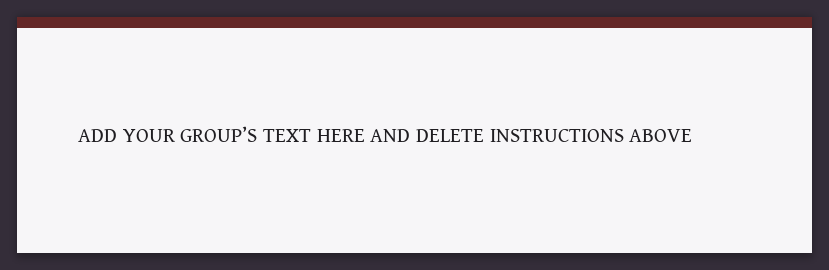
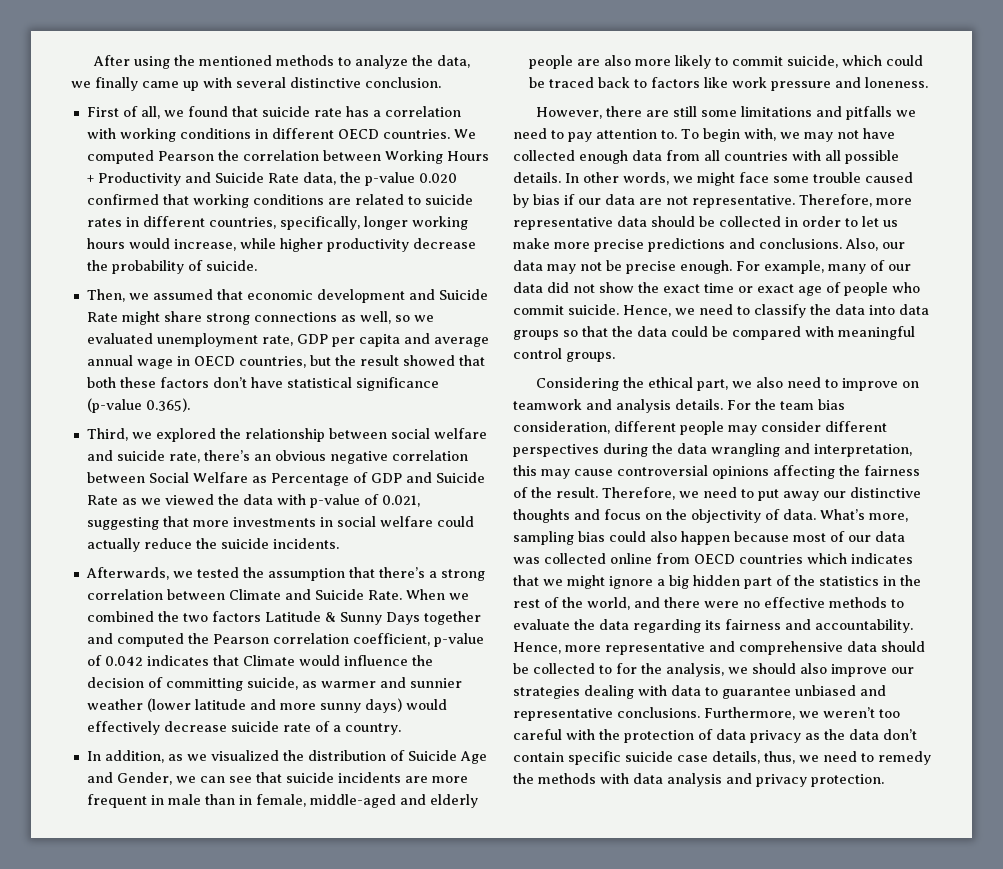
[78,126,693,142] ADD YOUR GROUP’S TEXT HERE AND DELETE INSTRUCTIONS ABOVE -> [93,55,471,69] [71,77,441,91] [86,106,461,119] [86,128,476,142] [86,150,489,164] [86,172,457,186] [86,194,473,208] [86,216,468,230] [86,238,476,252] [86,260,257,274] [86,289,488,303] [86,311,434,325] [86,333,489,347] [86,355,485,369] [86,377,439,391] [86,398,190,413] [86,428,487,442] [86,450,468,464] [86,472,485,486] [86,494,420,508] [86,516,474,530] [86,538,339,552] [85,567,485,581] [86,589,469,600] [86,611,481,625] [86,633,484,647] [86,655,433,666] [86,677,462,691] [86,698,447,713] [86,721,401,735] [86,750,487,764] [86,772,468,785] [86,794,478,808] [528,55,923,69] [528,77,928,91] [536,106,917,120] [513,128,895,142] [513,150,899,164] [513,172,913,186] [513,194,912,208] [513,216,898,230] [513,238,905,252] [513,260,911,274] [513,282,920,296] [513,304,929,318] [513,326,915,340] [513,348,615,362] [536,377,920,391] [513,399,845,413] [513,421,887,435] [513,443,912,457] [513,465,920,479] [513,487,921,501] [513,509,908,523] [513,531,905,545] [513,553,913,564] [513,575,921,589] [513,597,904,610] [513,619,913,633] [513,641,925,655] [513,663,914,677] [513,685,886,699] [513,707,900,721] [513,729,917,743] [513,751,931,765] [513,773,884,787] After using the mentioned methods to analyze the data, we finally came up with several distinctive conclusion. // First of all, we found that suicide rate has a correlation with working conditions in different OECD countries. We computed Pearson the correlation between Working Hours + Productivity and Suicide Rate data, the p-value 0.020 confirmed that working conditions are related to suicide rates in different countries, specifically, longer working hours would increase, while higher productivity decrease the probability of suicide. // Then, we assumed that economic development and Suicide Rate might share strong connections as well, so we evaluated unemployment rate, GDP per capita and average annual wage in OECD countries, but the result showed that both these factors don’t have statistical significance (p-value 0.365). // Third, we explored the relationship between social welfare and suicide rate, there’s an obvious negative correlation between Social Welfare as Percentage of GDP and Suicide Rate as we viewed the data with p-value of 0.021, suggesting that more investments in social welfare could actually reduce the suicide incidents. // Afterwards, we tested the assumption that there’s a strong correlation between Climate and Suicide Rate. When we combined the two factors Latitude & Sunny Days together and computed the Pearson correlation coefficient, p-value of 0.042 indicates that Climate would influence the decision of committing suicide, as warmer and sunnier weather (lower latitude and more sunny days) would effectively decrease suicide rate of a country. // In addition, as we visualized the distribution of Suicide Age and Gender, we can see that suicide incidents are more frequent in male than in female, middle-aged and elderly people are also more likely to commit suicide, which could be traced back to factors like work pressure and loneness. // However, there are still some limitations and pitfalls we need to pay attention to. To begin with, we may not have collected enough data from all countries with all possible details. In other words, we might face some trouble caused by bias if our data are not representative. Therefore, more representative data should be collected in order to let us make more precise predictions and conclusions. Also, our data may not be precise enough. For example, many of our data did not show the exact time or exact age of people who commit suicide. Hence, we need to classify the data into data groups so that the data could be compared with meaningful control groups. // Considering the ethical part, we also need to improve on teamwork and analysis details. For the team bias consideration, different people may consider different perspectives during the data wrangling and interpretation, this may cause controversial opinions affecting the fairness of the result. Therefore, we need to put away our distinctive thoughts and focus on the objectivity of data. What’s more, sampling bias could also happen because most of our data was collected online from OECD countries which indicates that we might ignore a big hidden part of the statistics in the rest of the world, and there were no effective methods to evaluate the data regarding its fairness and accountability. Hence, more representative and comprehensive data should be collected to for the analysis, we should also improve our strategies dealing with data to guarantee unbiased and representative conclusions. Furthermore, we weren’t too careful with the protection of data privacy as the data don’t contain specific suicide case details, thus, we need to remedy the methods with data analysis and privacy protection.

